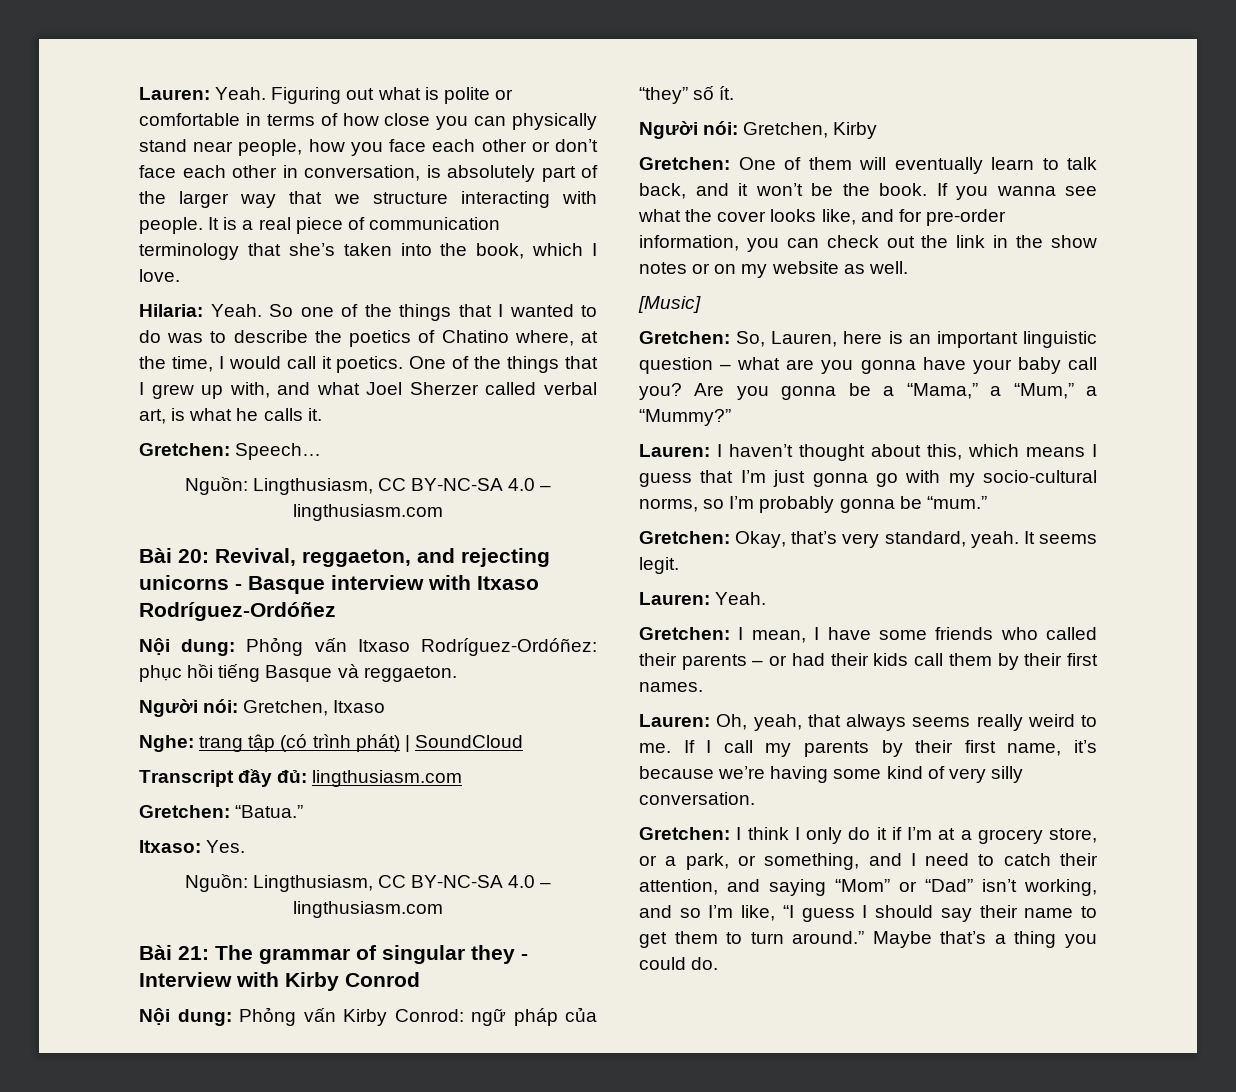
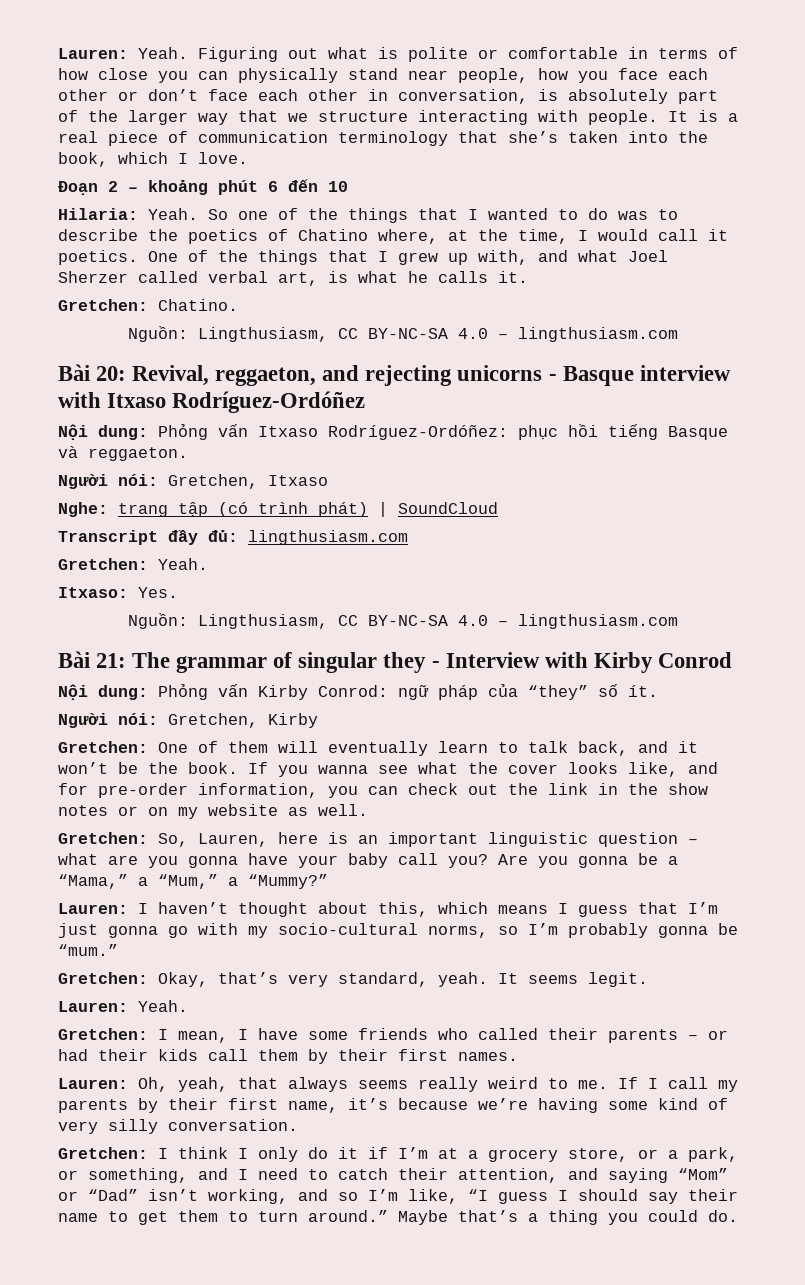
(180, 275) none -> [58,179,348,195] // Đoạn 2 – khoảng phút 6 đến 10
[235,443,322,460] Speech… -> [158,299,238,311] Chatino.
[235,805,304,818] “Batua.” -> [158,558,208,570] Yeah.
[638,296,701,313] // [Music] -> (368, 810) none

